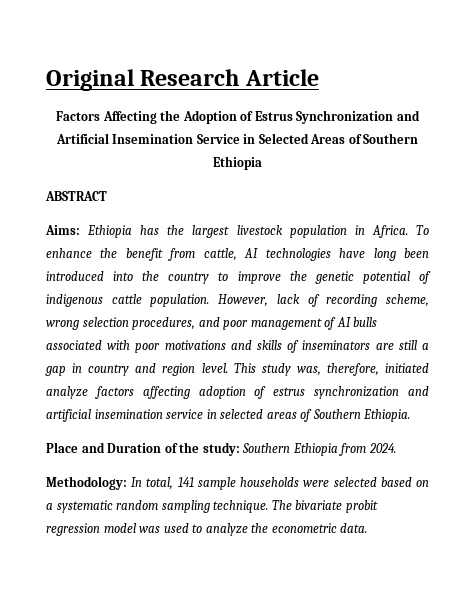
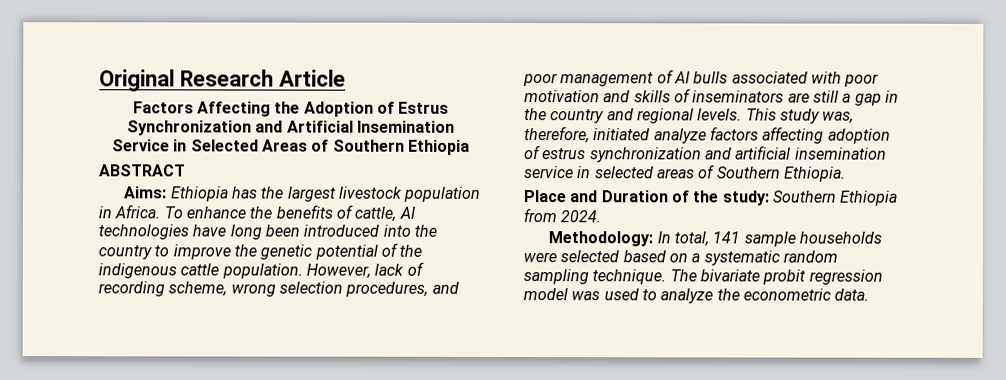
[125,248,196,261] benefit from -> [275,204,353,219] benefits of
(431, 277) none -> [399,244,423,257] the
[164,340,226,350] motivations -> [524,90,600,103] motivation
(83, 368) none -> [524,108,547,121] the
[162,363,228,376] region level. -> [636,108,743,124] regional levels.

